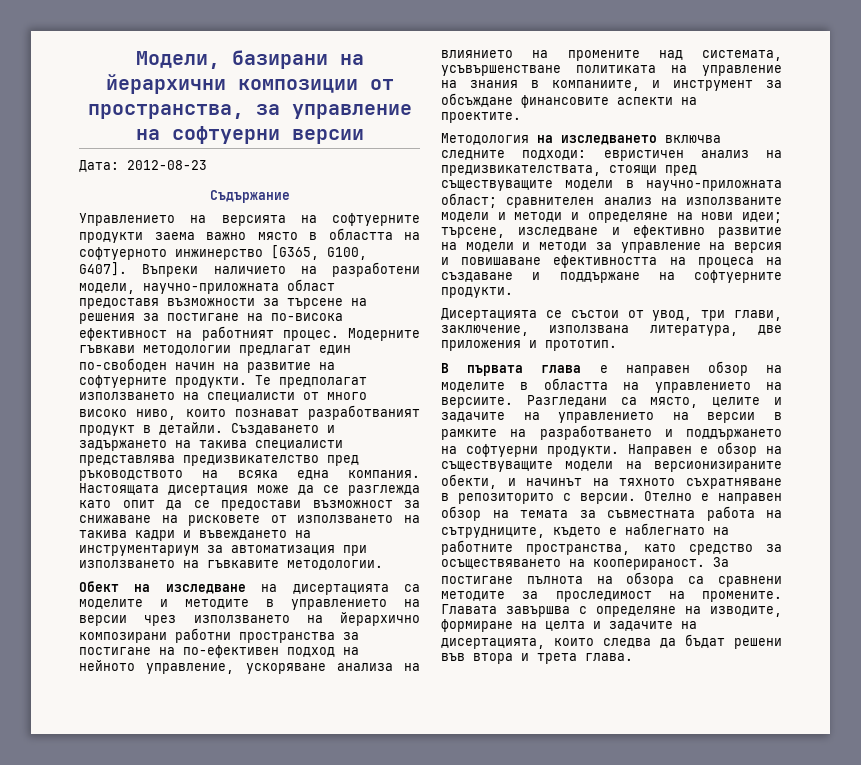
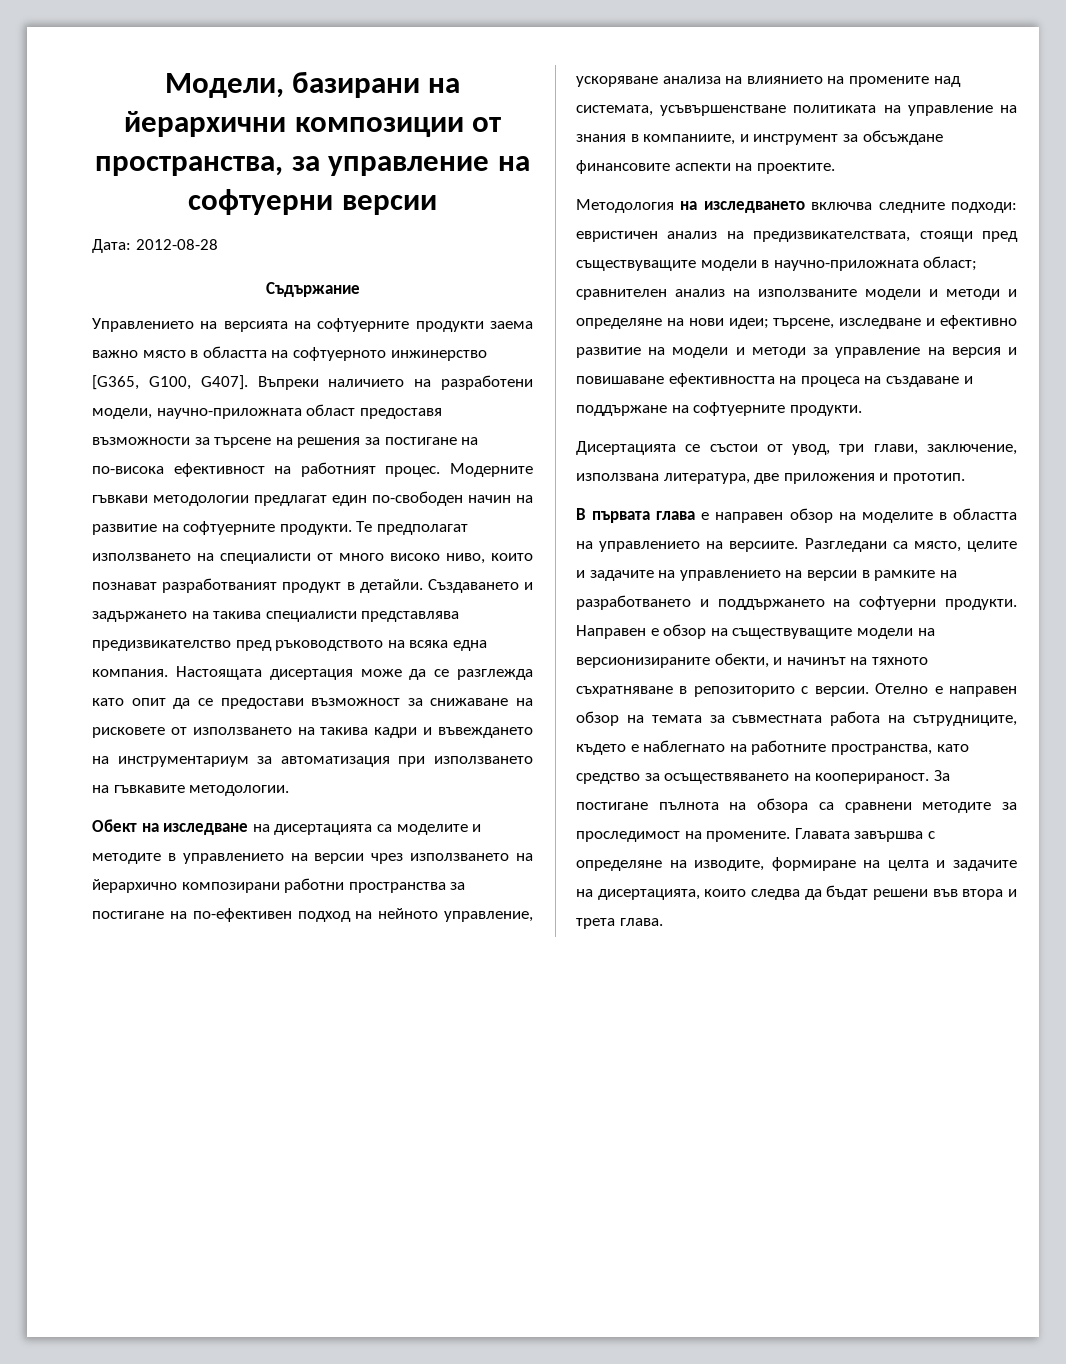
[127,160,207,170] 2012-08-23 -> [135,239,218,250] 2012-08-28

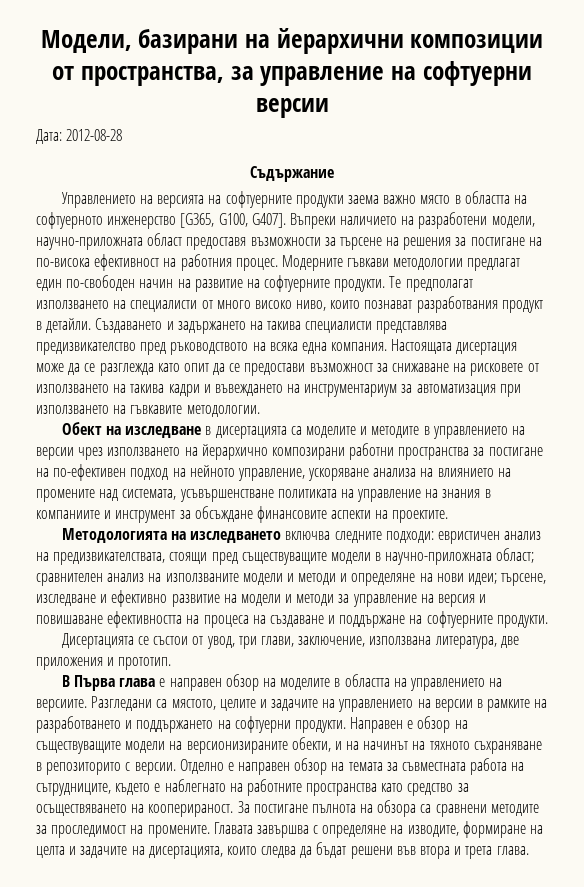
[390,350,487,361] инжинерство -> [107,216,177,229] инженерство
[300,462,376,477] работният -> [180,254,232,271] работния
[162,578,278,593] разработваният -> [416,296,498,313] разработвания
[252,824,270,832] на -> [205,426,212,435] в
[643,134,736,145] компаниите, -> [36,510,100,519] компаниите
[576,199,674,213] Методология -> [61,528,167,543] Методологията
[592,511,651,523] първата -> [74,675,116,691] Първа
[913,541,961,552] място, -> [171,699,216,710] мястото,
(783, 661) none -> [346,741,360,750] на
[576,686,673,697] съхратняване -> [473,741,542,754] съхраняване
[875,683,929,694] Отелно -> [179,759,224,774] Отделно
[830,744,932,755] пространства, -> [306,783,378,796] пространства

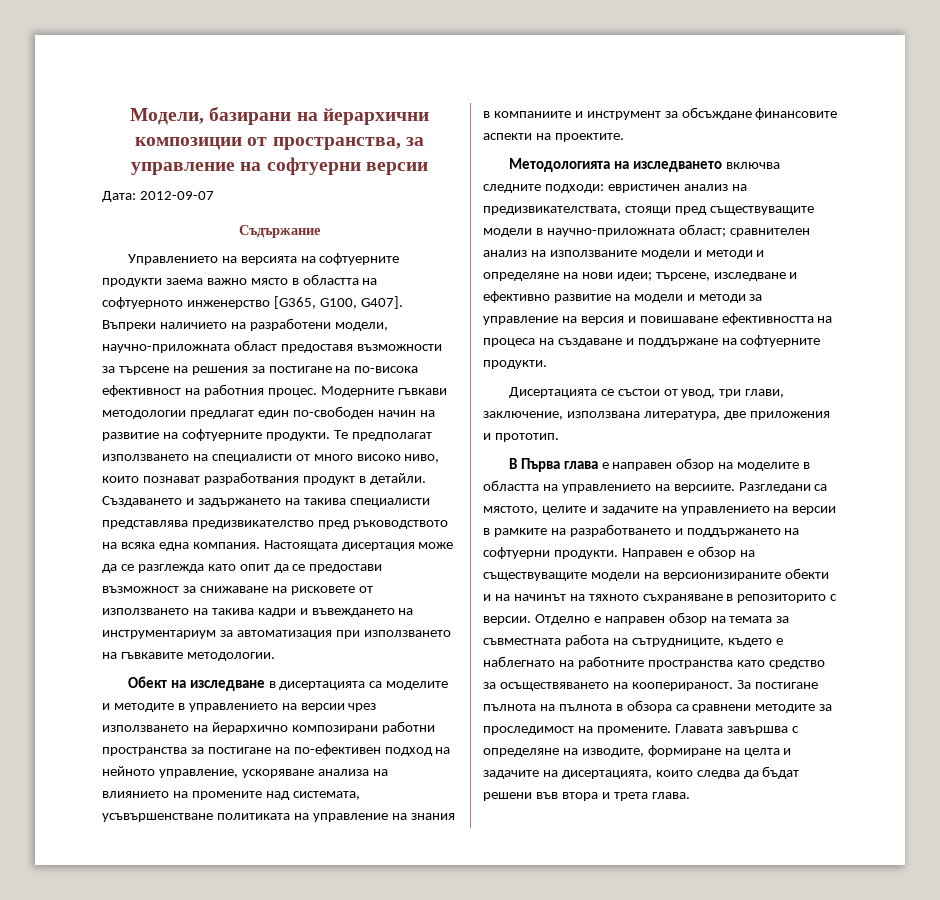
[66,129,123,141] 2012-08-28 -> [139,191,214,200] 2012-09-07
[291,737,331,752] обекти, -> [784,568,829,579] обекти
(374, 808) none -> [558,704,623,711] пълнота в

